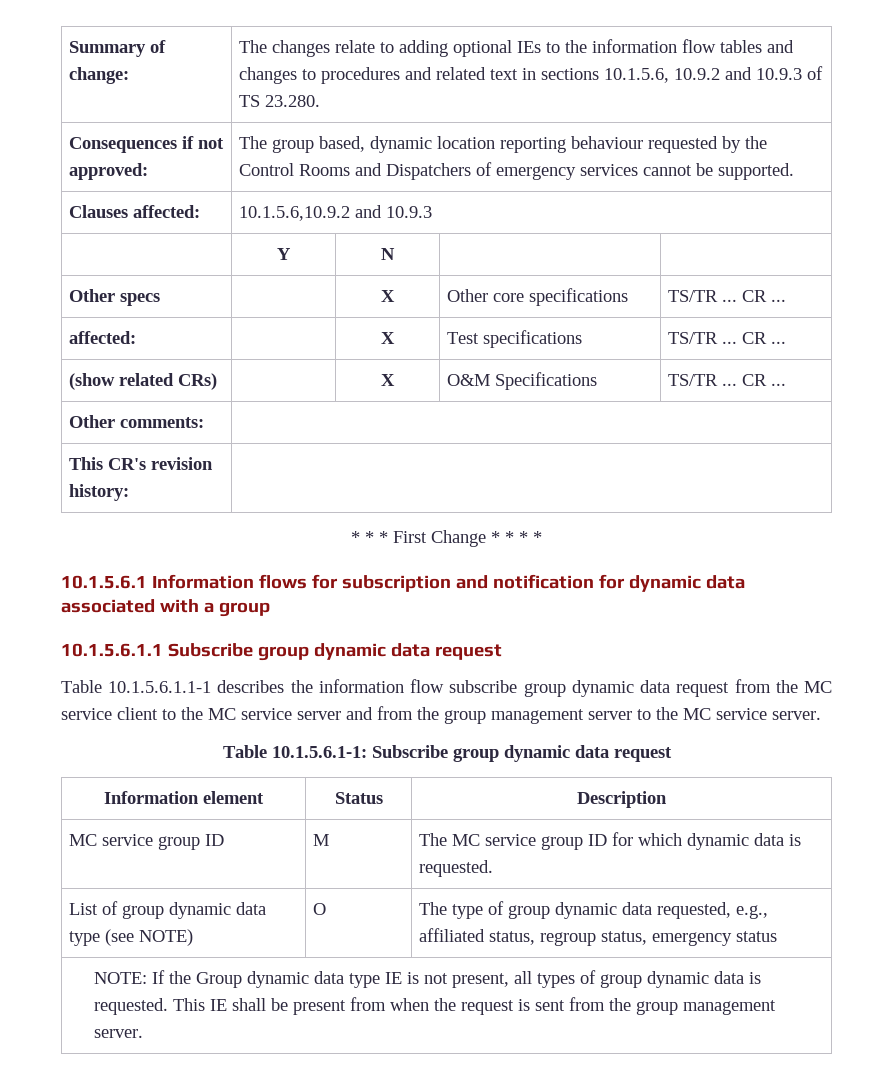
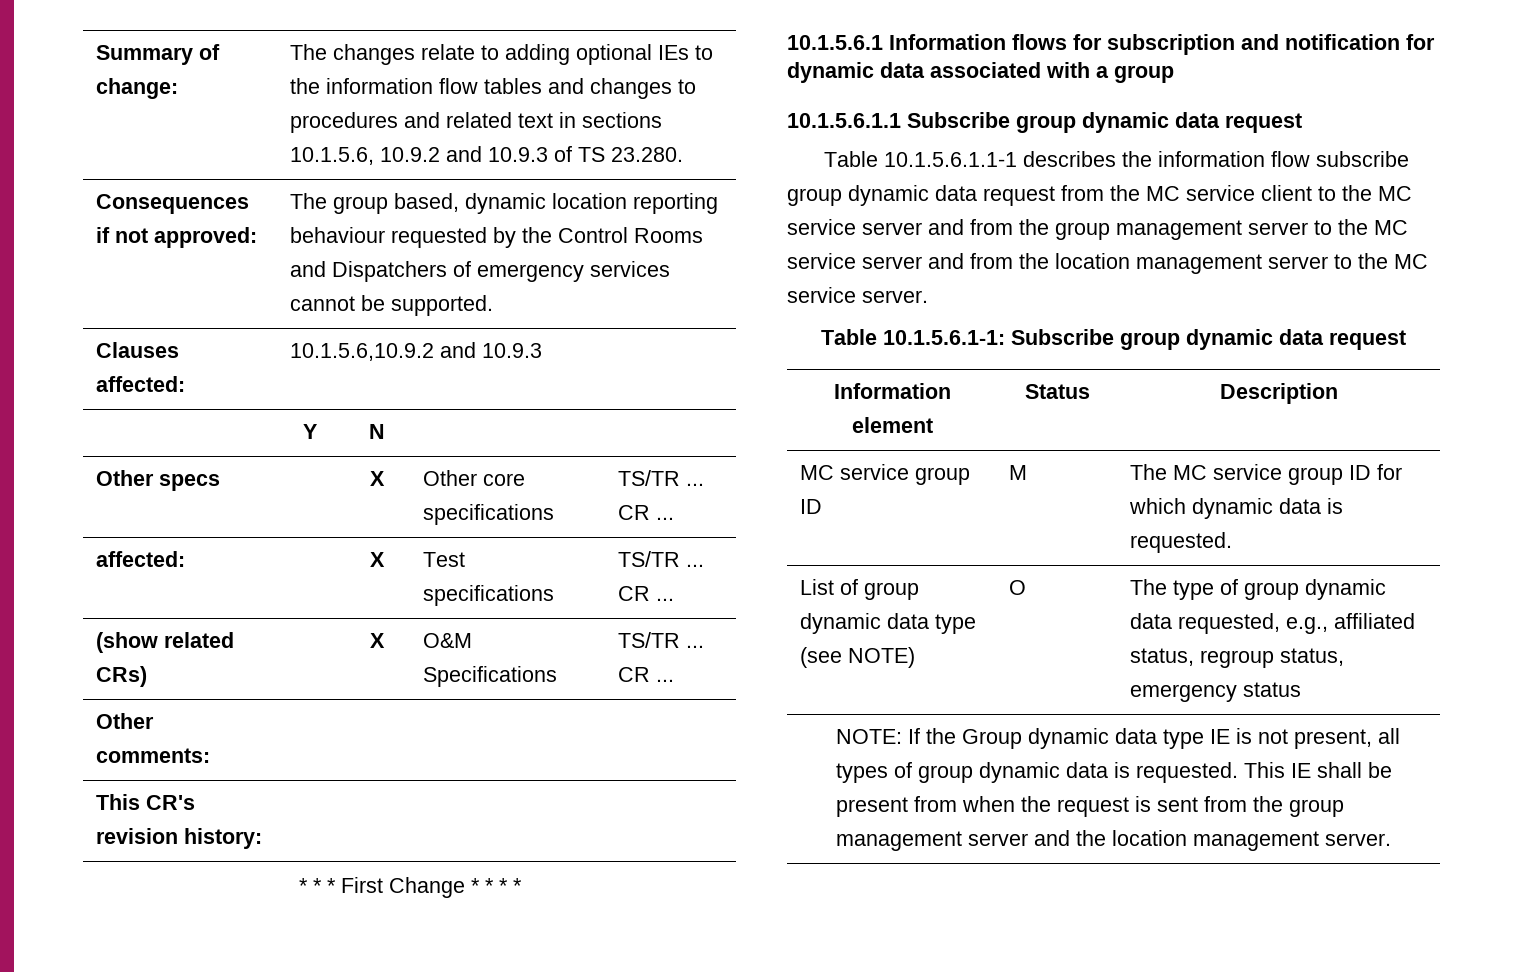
(767, 714) none -> [862,253,1428,274] [787,287,856,303] server and from the location management server to the MC service
(777, 1007) none -> [967,830,1319,851] server and the location management

